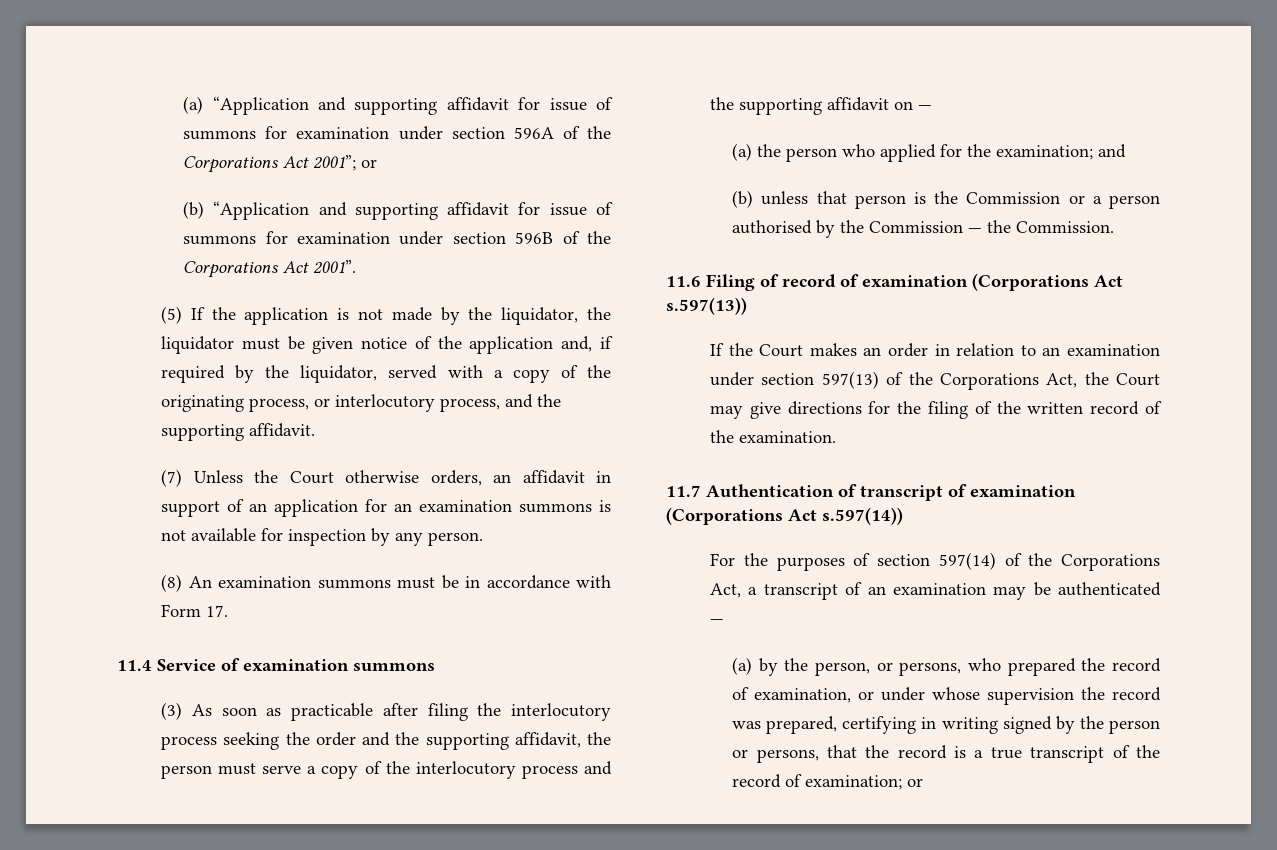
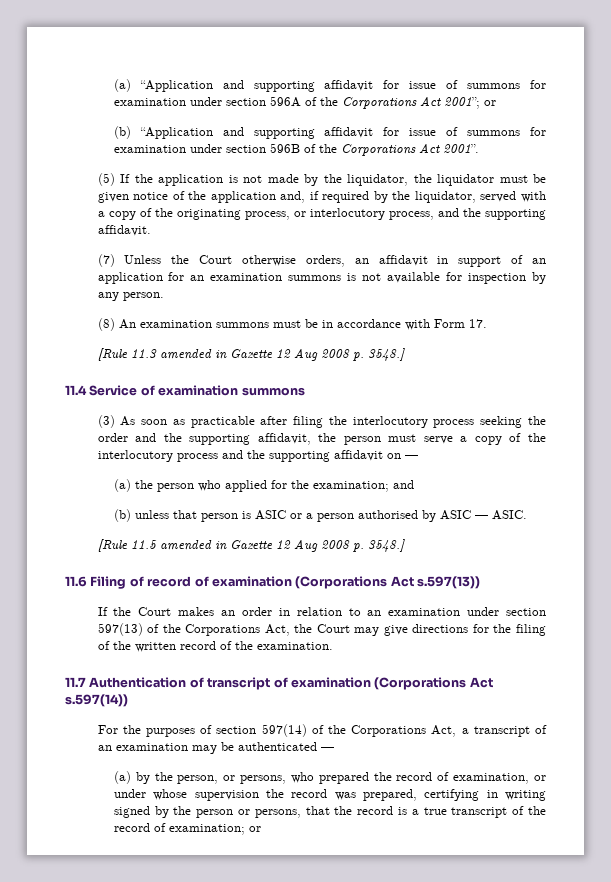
(229, 611) none -> [97,348,405,361] // [Rule 11.3 amended in Gazette 12 Aug 2008 p. 3548.]
[934,191,1061,204] the Commission -> [254,510,286,520] ASIC
[840,220,1115,233] the Commission — the Commission. -> [439,510,527,520] [97,539,405,552] ASIC — ASIC. // [Rule 11.5 amended in Gazette 12 Aug 2008 p. 3548.]

